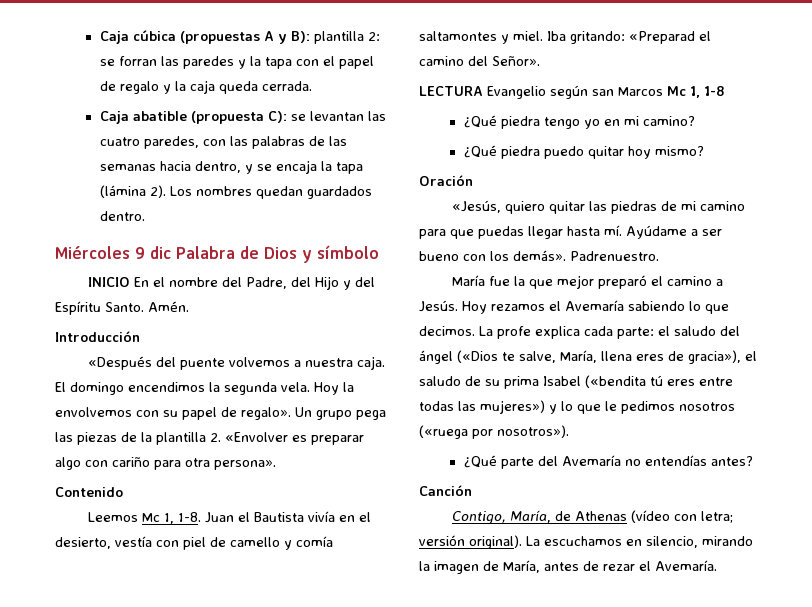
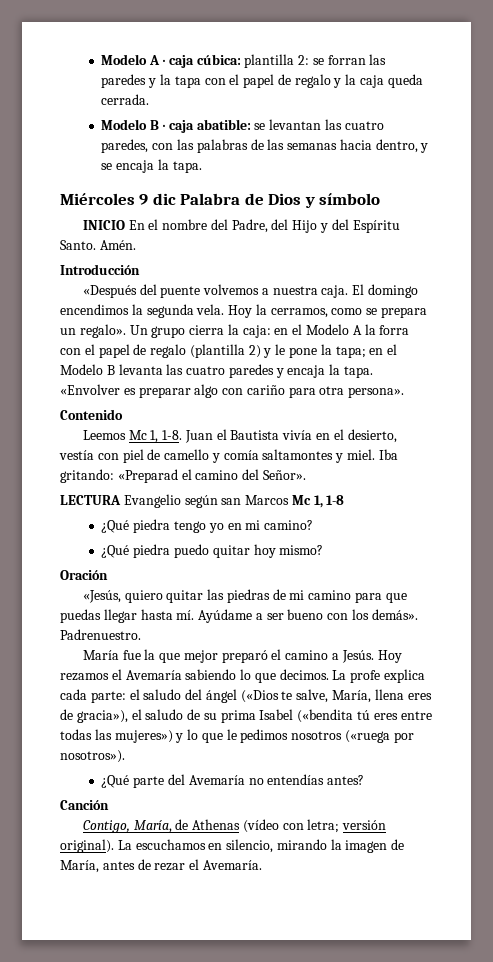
[99,30,310,44] Caja cúbica (propuestas A y B): -> [101,54,241,68] Modelo A · caja cúbica:
[99,111,287,124] Caja abatible (propuesta C): -> [101,119,251,133] Modelo B · caja abatible:
[335,162,363,174] [99,185,372,199] [99,211,145,221] tapa (lámina 2). Los nombres quedan guardados dentro. -> [172,161,202,173] tapa.
[55,407,386,420] [55,432,221,445] envolvemos con su papel de regalo». Un grupo pega las piezas de la plantilla 2. -> [270,307,428,318] [60,324,410,338] [60,344,398,358] [60,364,374,378] cerramos, como se prepara un regalo». Un grupo cierra la caja: en el Modelo A la forra con el papel de regalo (plantilla 2) y le pone la tapa; en el Modelo B levanta las cuatro paredes y encaja la tapa.

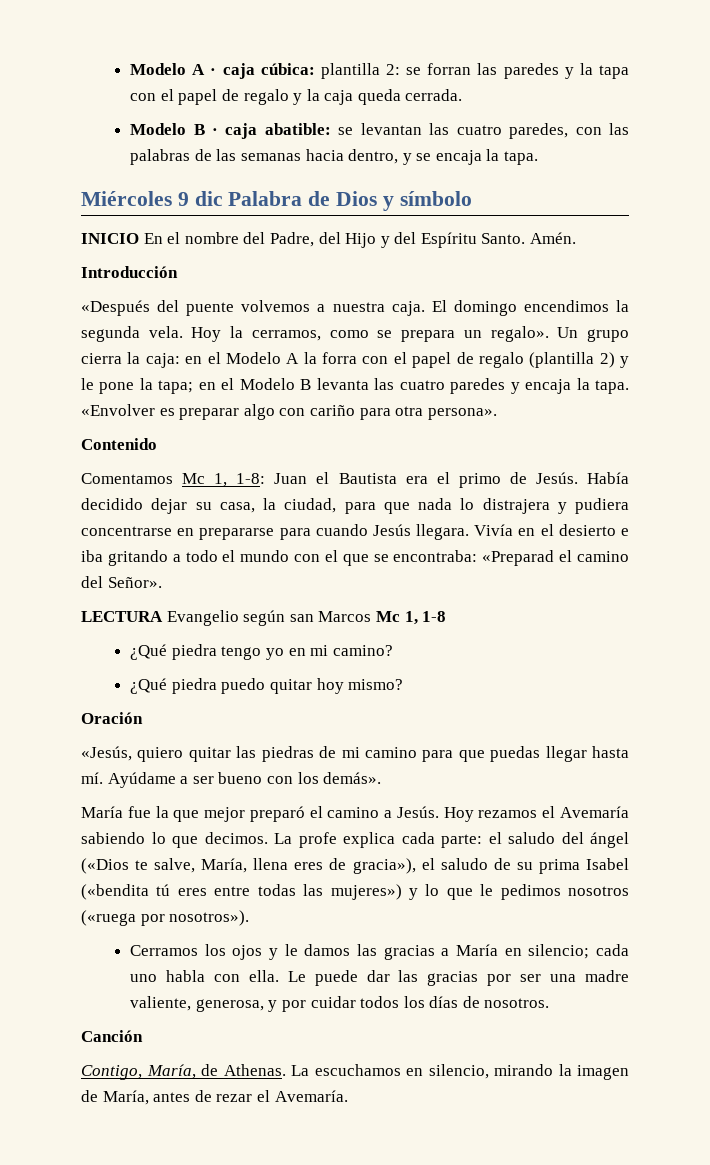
[82,430,183,443] Leemos Mc 1, 1-8. -> [81,473,266,487] Comentamos Mc 1, 1-8:
[282,429,397,443] [59,449,398,463] [60,469,114,483] vivía en el desierto, vestía con piel de camello y comía saltamontes y miel. Iba gritando: -> [405,472,629,488] [81,498,629,514] [81,524,629,540] [81,550,478,566] era el primo de Jesús. Había decidido dejar su casa, la ciudad, para que nada lo distrajera y pudiera concentrarse en prepararse para cuando Jesús llegara. Vivía en el desierto e iba gritando a todo el mundo con el que se encontraba:
[60,629,141,640] Padrenuestro. -> (382, 778) none
[101,774,365,788] [60,800,109,810] [82,819,387,833] [60,839,114,853] ¿Qué parte del Avemaría no entendías antes? // Canción // Contigo, María, de Athenas (vídeo con letra; versión original). -> [130,944,629,960] [130,970,629,986] [130,996,550,1012] [81,1030,143,1042] [81,1064,286,1080] Cerramos los ojos y le damos las gracias a María en silencio; cada uno habla con ella. Le puede dar las gracias por ser una madre valiente, generosa, y por cuidar todos los días de nosotros. // Canción // Contigo, María, de Athenas.

